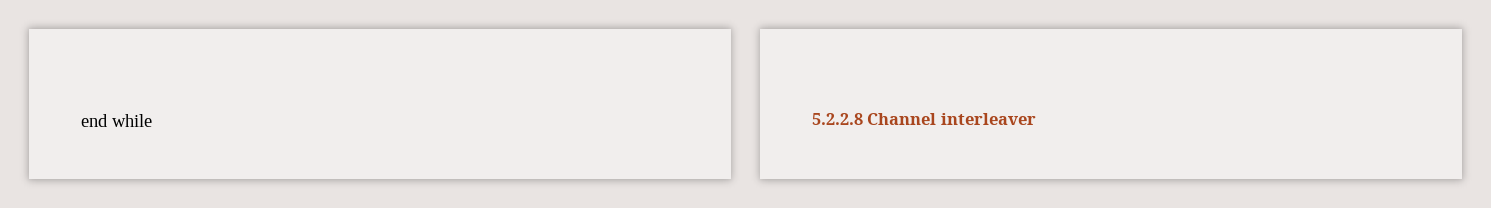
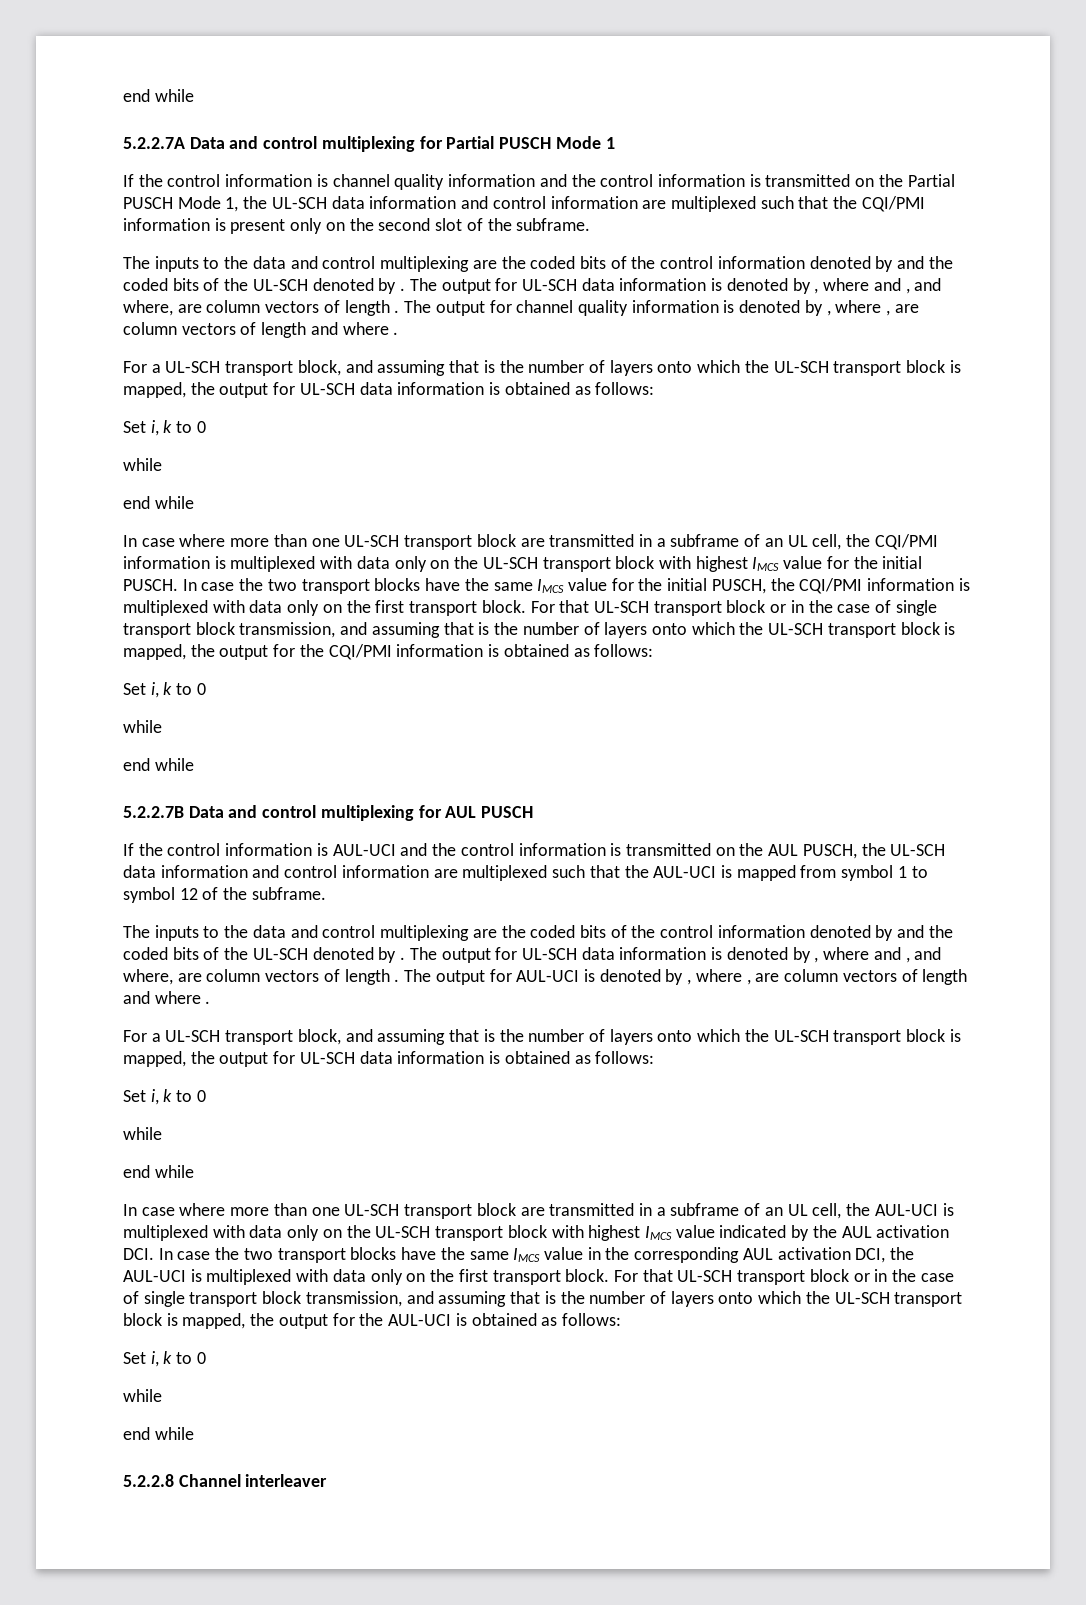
[81,114,152,127] end while -> [123,89,194,102] [123,136,615,152] [123,174,955,190] [123,196,925,212] [123,218,591,234] [123,256,953,272] [123,278,942,294] [123,300,919,316] [123,322,399,338] [123,360,961,376] [123,382,655,398] [123,420,206,436] [123,458,162,471] [123,496,194,509] [123,534,938,550] [123,556,923,572] [123,578,970,594] [123,600,937,616] [123,622,956,638] [123,644,654,660] [123,682,206,698] [123,720,162,733] [123,758,194,771] [123,805,534,821] [123,843,946,859] [123,865,928,881] [123,887,326,903] [123,925,953,941] [123,947,942,963] [123,969,968,985] [123,991,211,1004] [123,1029,961,1045] [123,1051,655,1067] [123,1089,206,1105] [123,1127,162,1140] [123,1165,194,1178] [123,1203,954,1219] [123,1225,950,1241] [123,1247,915,1263] [123,1269,954,1285] [123,1291,963,1307] [123,1313,621,1329] [123,1351,206,1367] [123,1389,162,1402] [123,1427,194,1440] end while // 5.2.2.7A Data and control multiplexing for Partial PUSCH Mode 1 // If the control information is channel quality information and the control information is transmitted on the Partial PUSCH Mode 1, the UL-SCH data information and control information are multiplexed such that the CQI/PMI information is present only on the second slot of the subframe. // The inputs to the data and control multiplexing are the coded bits of the control information denoted by and the coded bits of the UL-SCH denoted by . The output for UL-SCH data information is denoted by , where and , and where, are column vectors of length . The output for channel quality information is denoted by , where , are column vectors of length and where . // For a UL-SCH transport block, and assuming that is the number of layers onto which the UL-SCH transport block is mapped, the output for UL-SCH data information is obtained as follows: // Set i, k to 0 // while // end while // In case where more than one UL-SCH transport block are transmitted in a subframe of an UL cell, the CQI/PMI information is multiplexed with data only on the UL-SCH transport block with highest IMCS value for the initial PUSCH. In case the two transport blocks have the same IMCS value for the initial PUSCH, the CQI/PMI information is multiplexed with data only on the first transport block. For that UL-SCH transport block or in the case of single transport block transmission, and assuming that is the number of layers onto which the UL-SCH transport block is mapped, the output for the CQI/PMI information is obtained as follows: // Set i, k to 0 // while // end while // 5.2.2.7B Data and control multiplexing for AUL PUSCH // If the control information is AUL-UCI and the control information is transmitted on the AUL PUSCH, the UL-SCH data information and control information are multiplexed such that the AUL-UCI is mapped from symbol 1 to symbol 12 of the subframe. // The inputs to the data and control multiplexing are the coded bits of the control information denoted by and the coded bits of the UL-SCH denoted by . The output for UL-SCH data information is denoted by , where and , and where, are column vectors of length . The output for AUL-UCI is denoted by , where , are column vectors of length and where . // For a UL-SCH transport block, and assuming that is the number of layers onto which the UL-SCH transport block is mapped, the output for UL-SCH data information is obtained as follows: // Set i, k to 0 // while // end while // In case where more than one UL-SCH transport block are transmitted in a subframe of an UL cell, the AUL-UCI is multiplexed with data only on the UL-SCH transport block with highest IMCS value indicated by the AUL activation DCI. In case the two transport blocks have the same IMCS value in the corresponding AUL activation DCI, the AUL-UCI is multiplexed with data only on the first transport block. For that UL-SCH transport block or in the case of single transport block transmission, and assuming that is the number of layers onto which the UL-SCH transport block is mapped, the output for the AUL-UCI is obtained as follows: // Set i, k to 0 // while // end while

